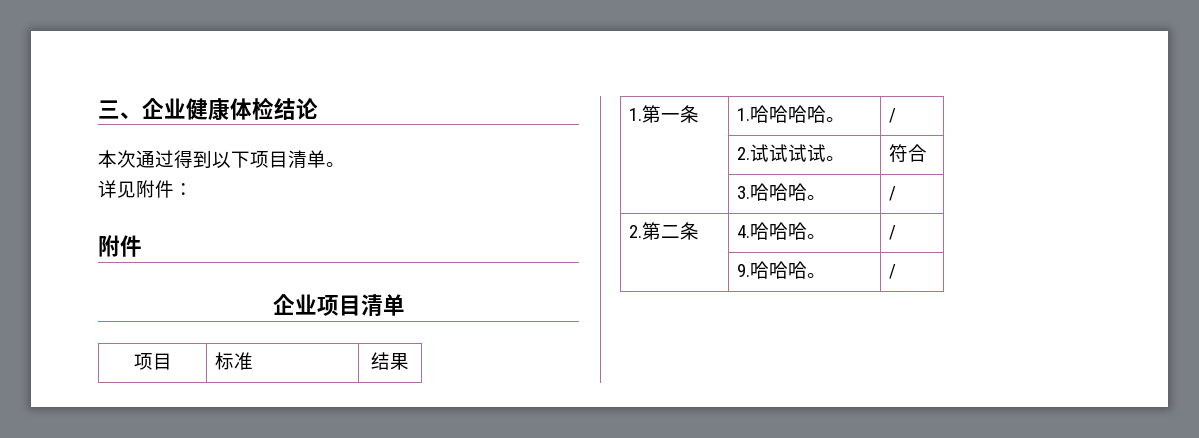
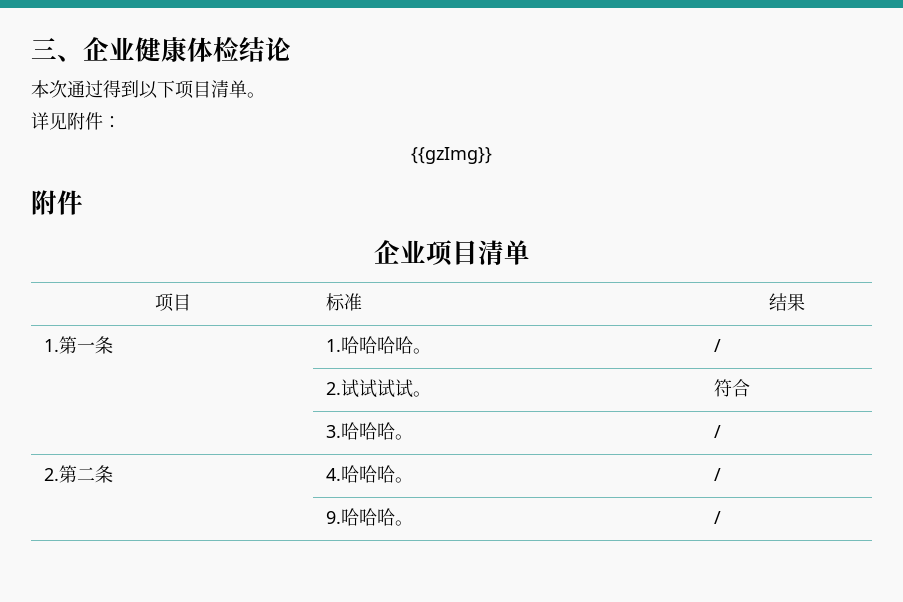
(193, 189) none -> [411,147,492,164] // {{gzImg}}

